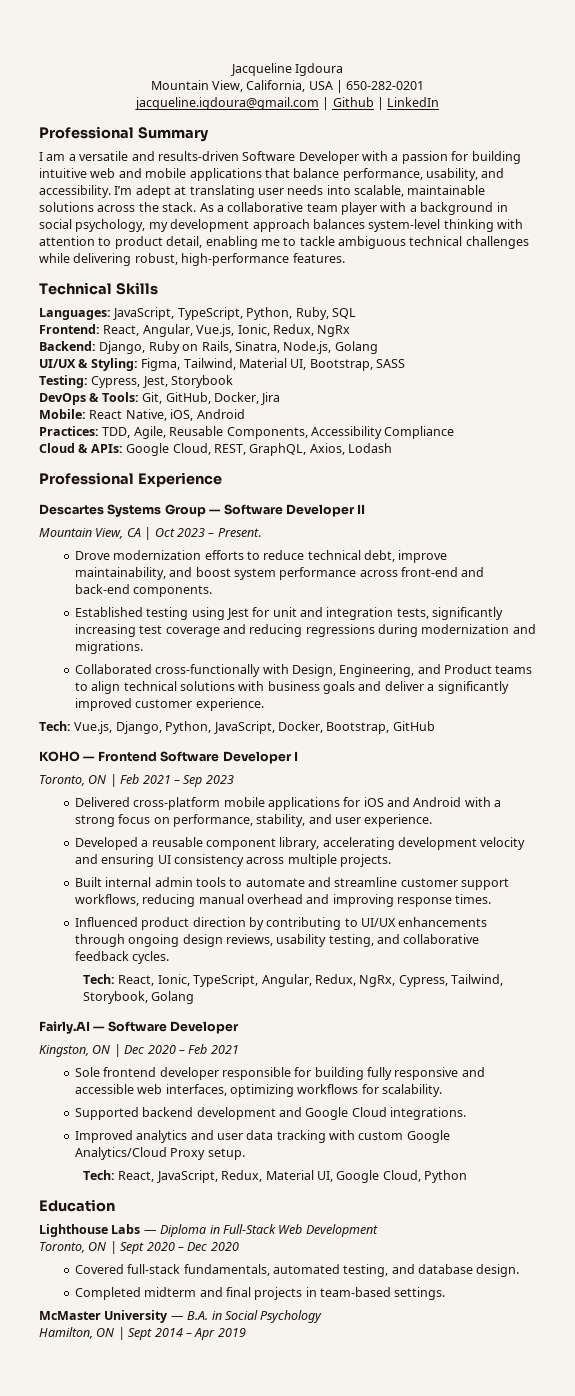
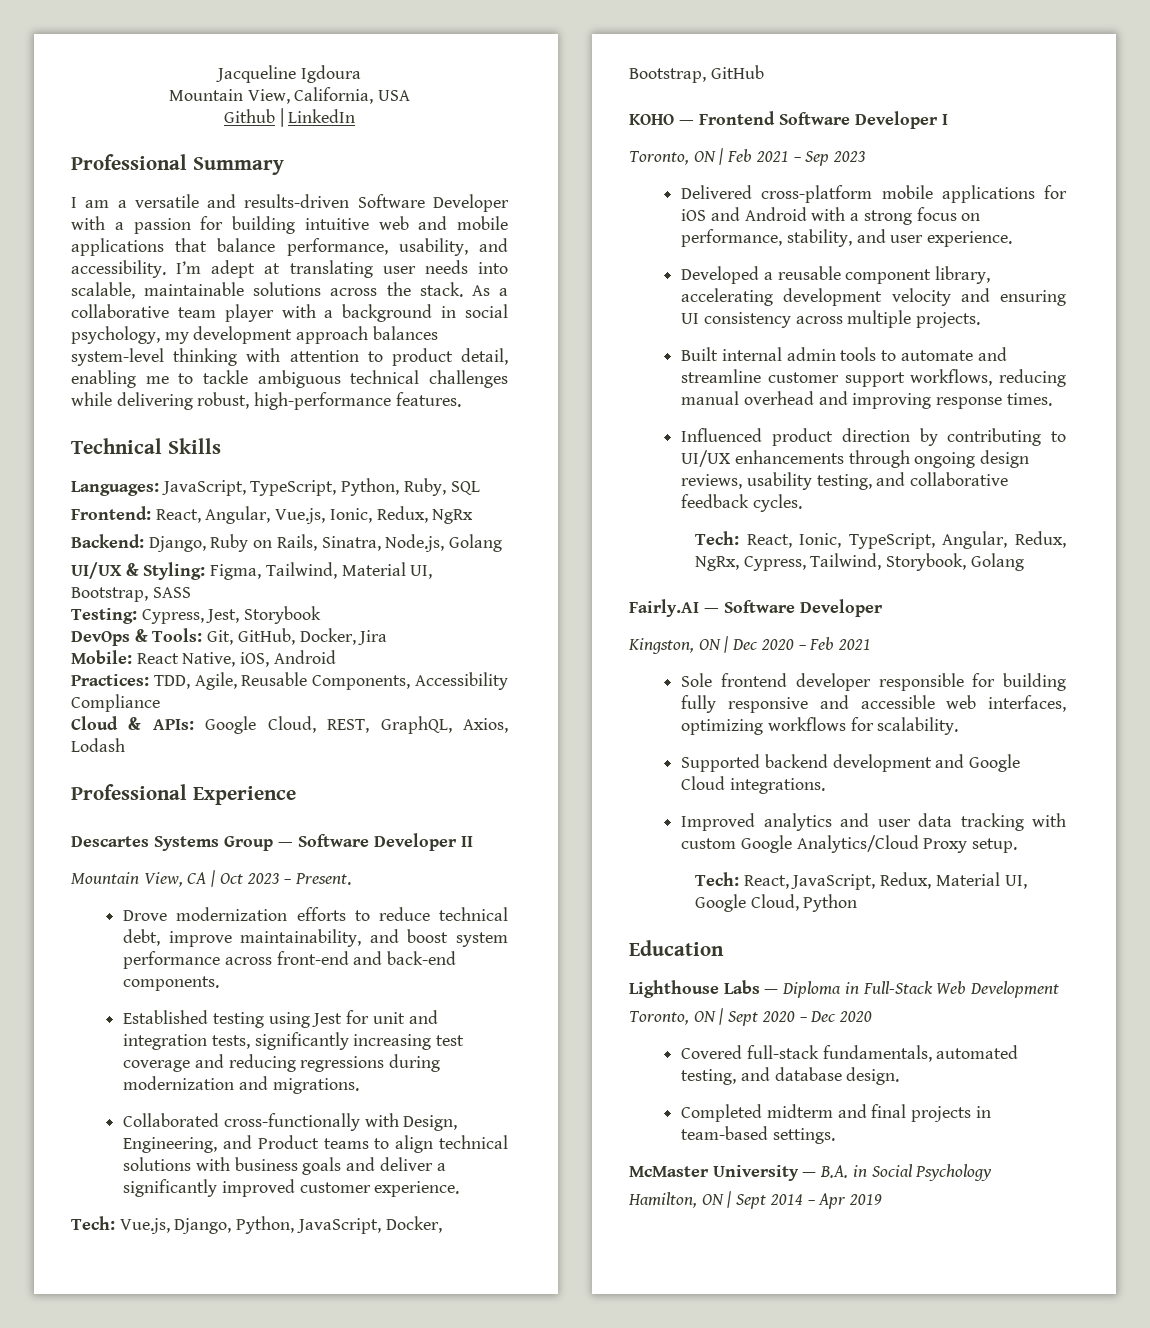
[336,80,425,93] [134,97,330,110] | 650-282-0201 // jacqueline.igdoura@gmail.com | -> (411, 95) //

